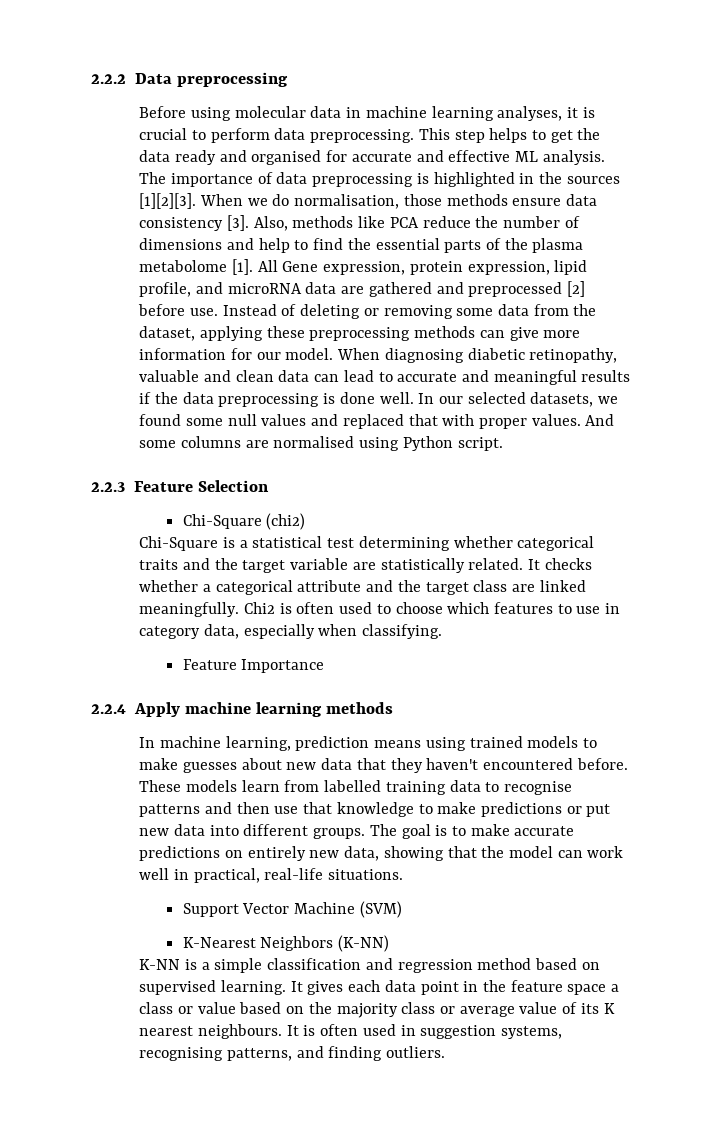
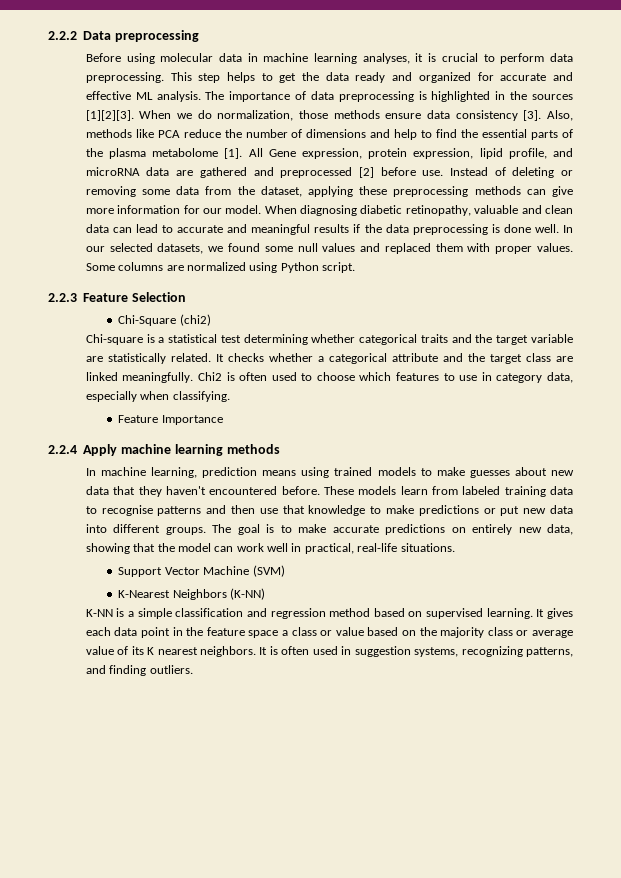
[251,150,322,165] organised -> [418,72,471,83] organized
[294,194,400,209] normalisation, -> [217,110,294,121] normalization,
[408,414,438,426] that -> [435,243,463,252] them
[585,414,615,426] [139,440,177,448] And some -> [85,263,115,271] Some
[273,436,355,448] normalised -> [186,262,246,271] normalized
[139,536,219,551] Chi-Square -> [85,334,143,345] Chi-square
[324,780,382,792] labelled -> [462,486,501,495] labeled
[197,1024,282,1039] neighbours. -> [200,646,257,657] neighbors.
[139,1047,224,1061] recognising -> [461,646,523,657] recognizing

